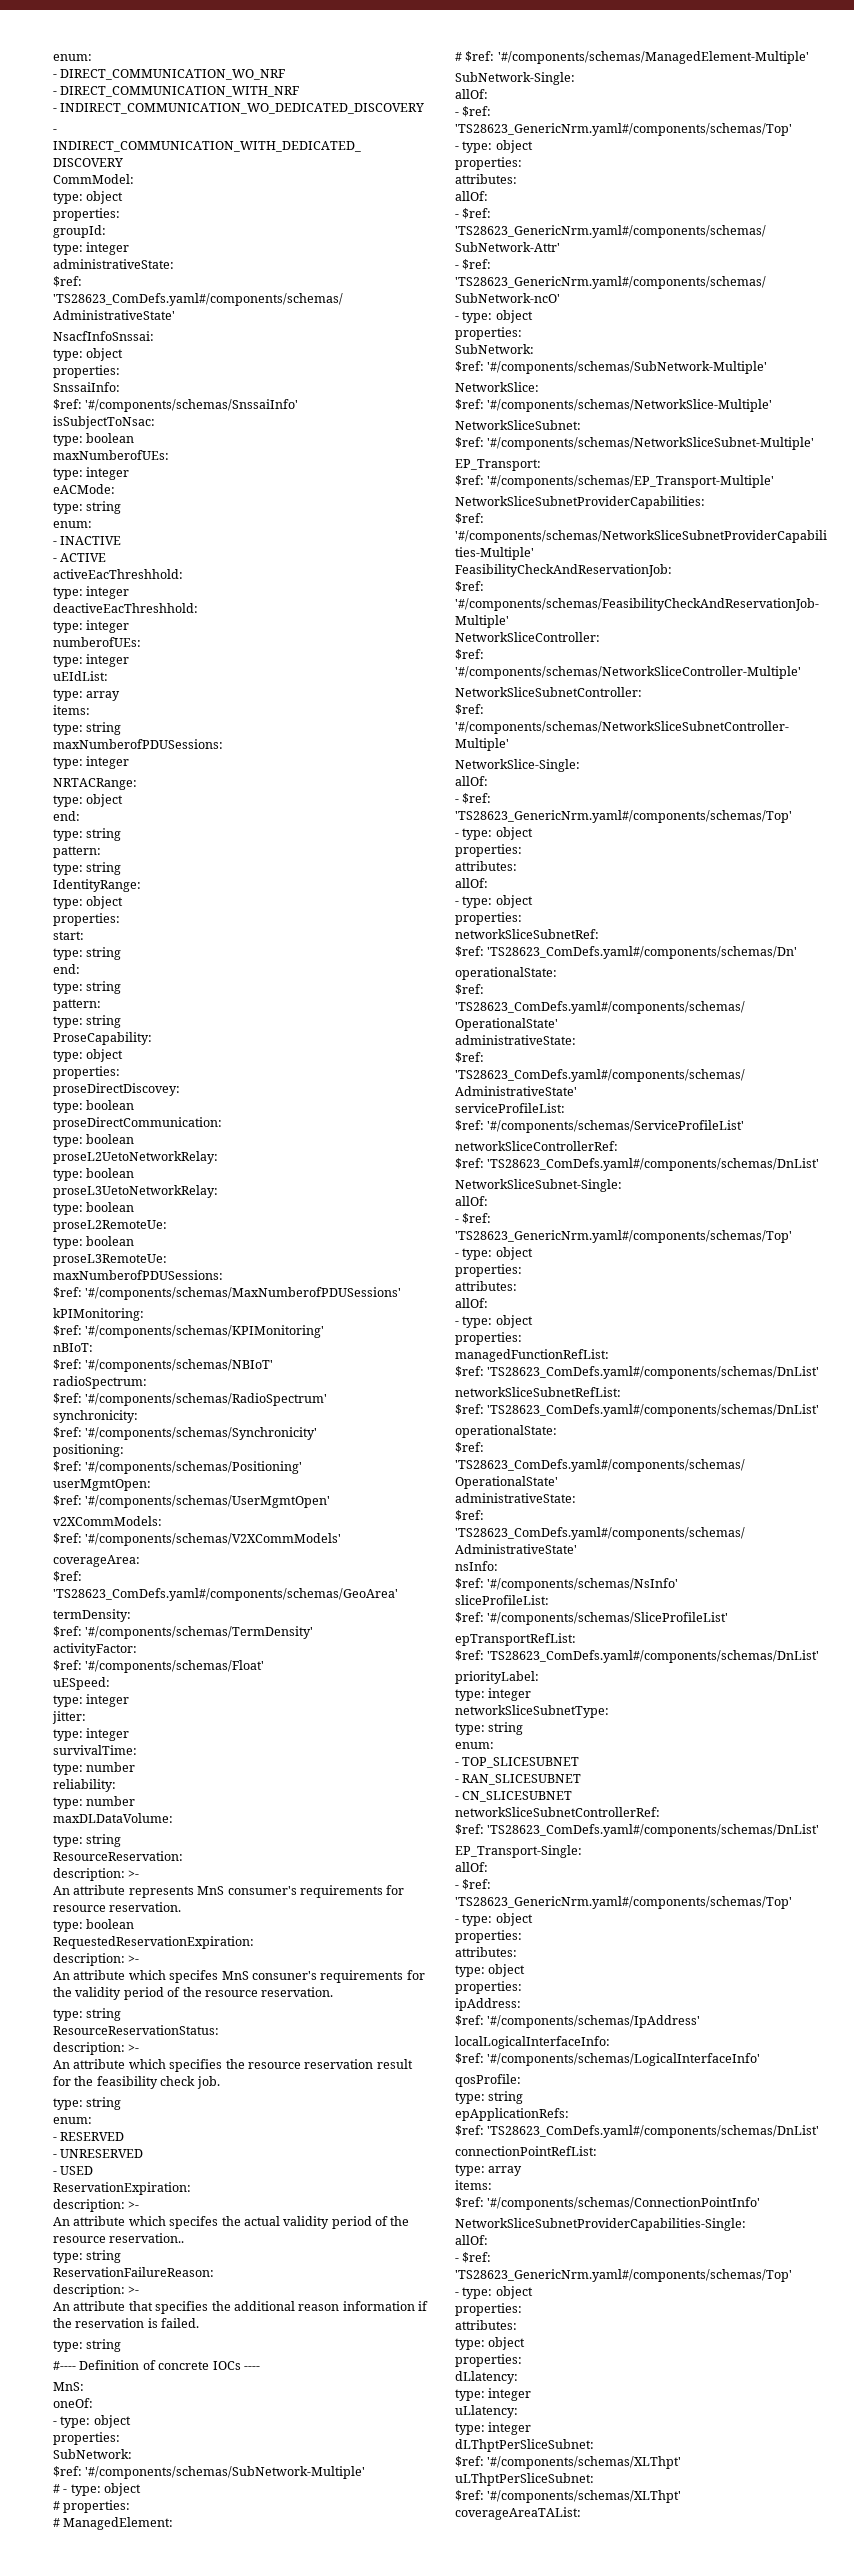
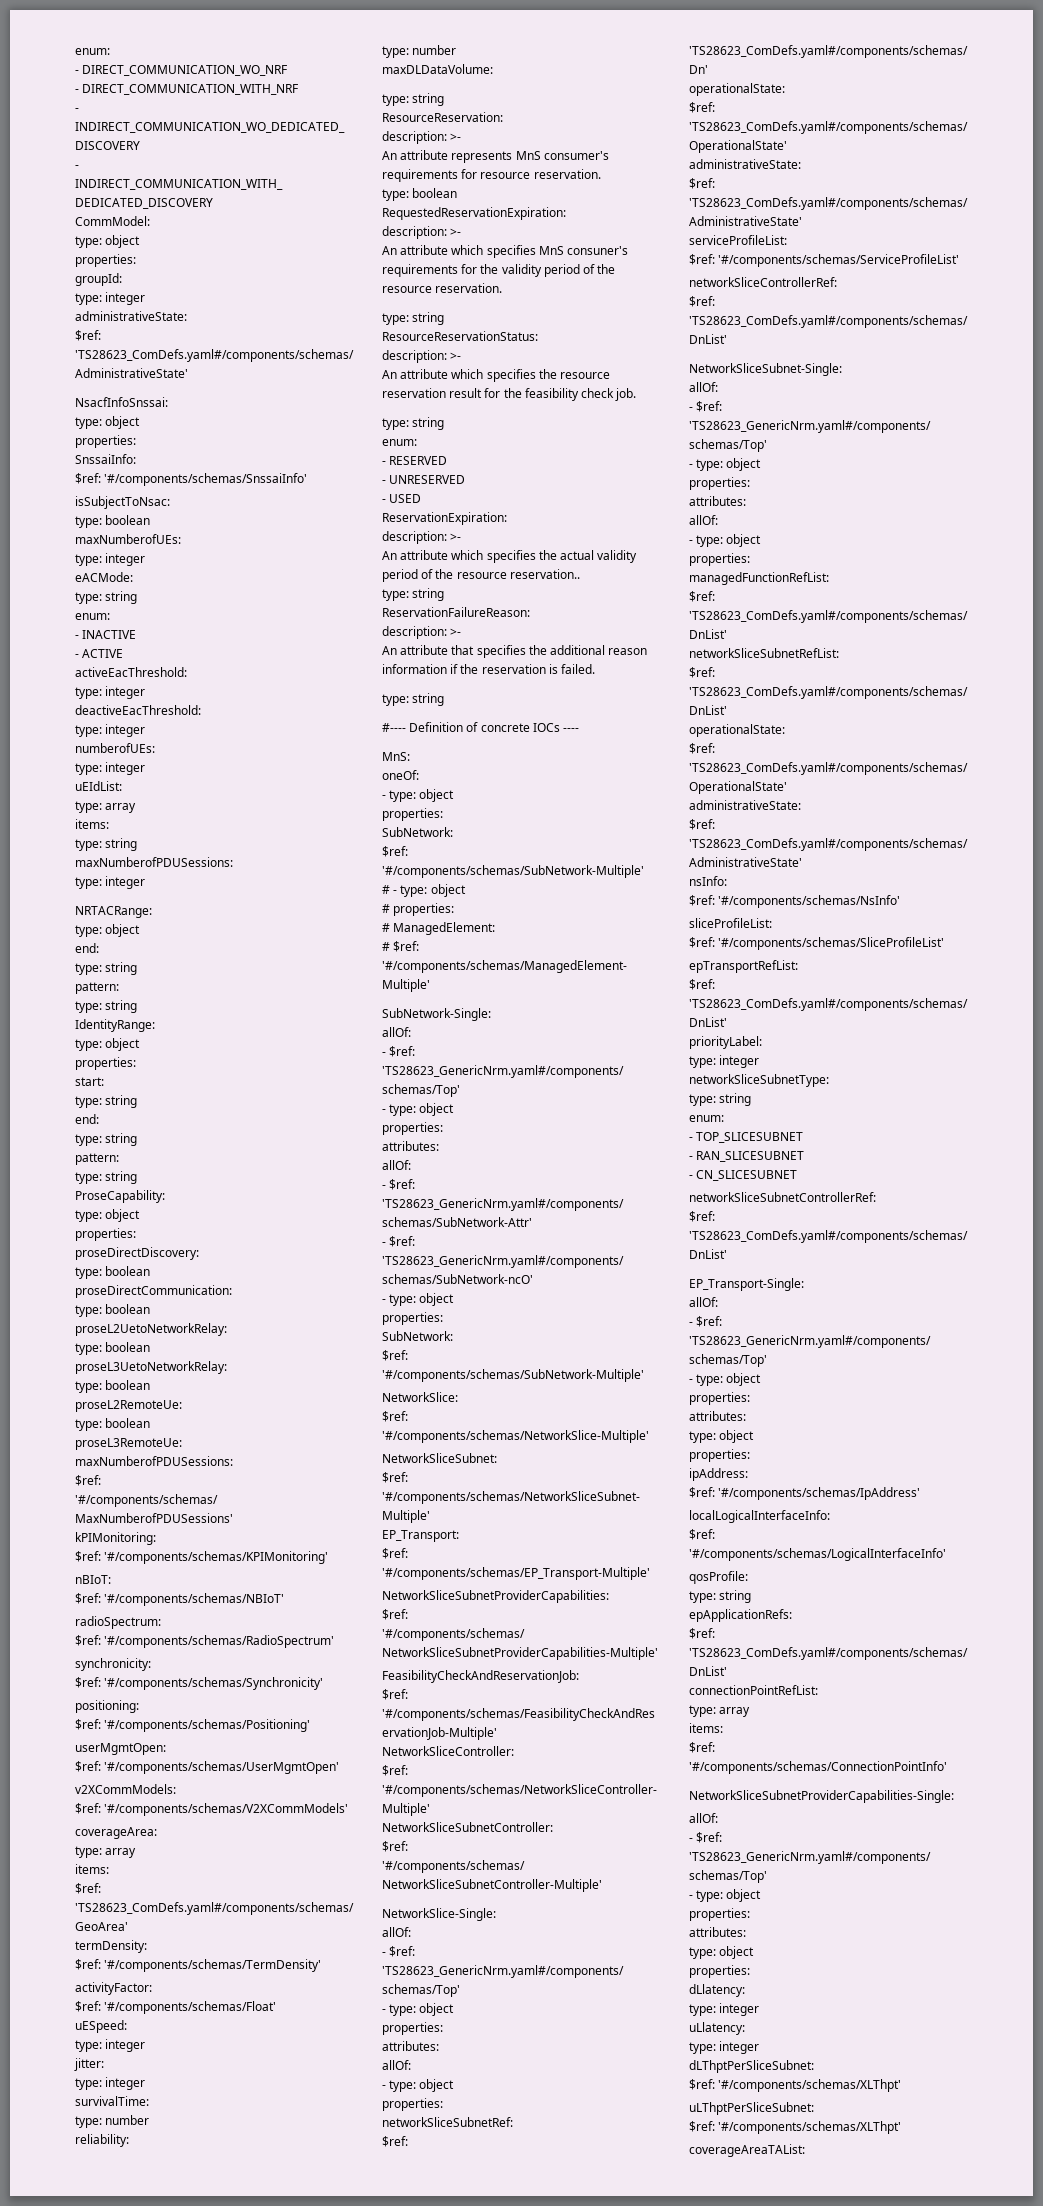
[53,569,183,579] [53,586,130,599] [53,603,198,613] activeEacThreshhold: // type: integer // deactiveEacThreshhold: -> [75,667,187,677] [75,686,146,699] [75,705,201,715] activeEacThreshold: // type: integer // deactiveEacThreshold:
[53,1083,180,1096] proseDirectDiscovey: -> [75,1247,199,1260] proseDirectDiscovery:
(140, 1561) none -> [75,1846,137,1858] [75,1864,109,1874] // type: array // items:
[169,1970,219,1983] specifes -> [486,245,536,258] specifies
[169,2216,219,2229] specifes -> [486,550,536,563] specifies

